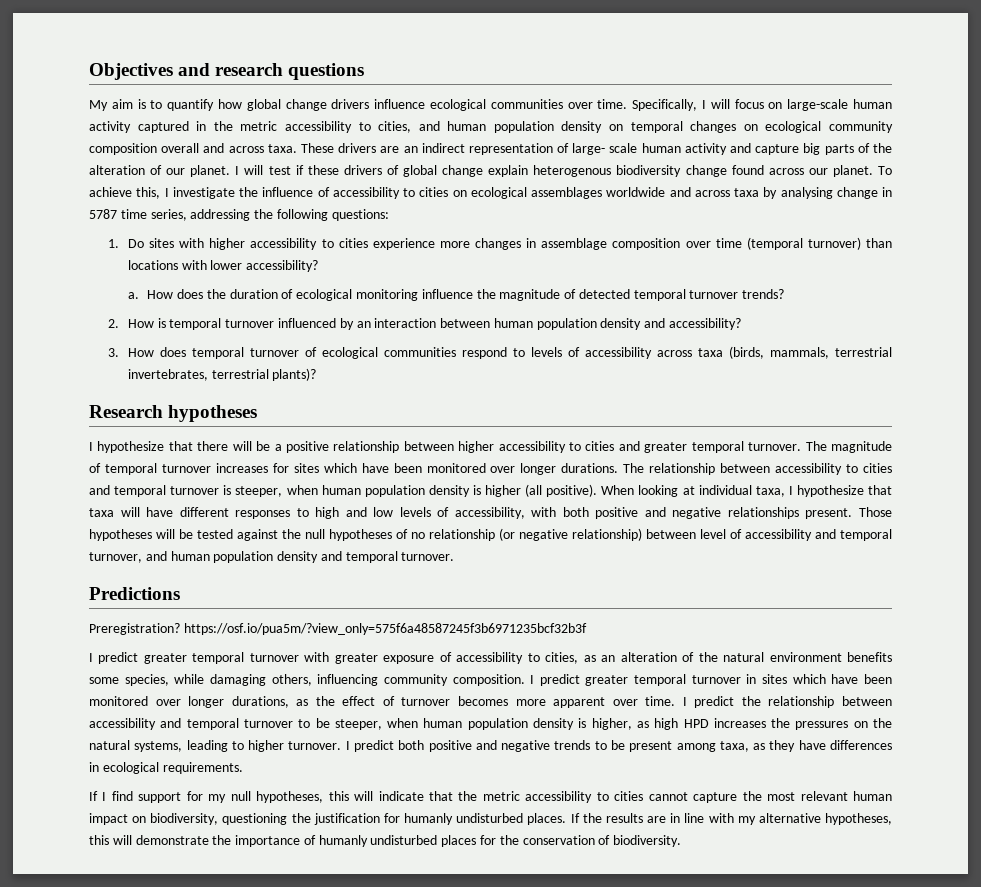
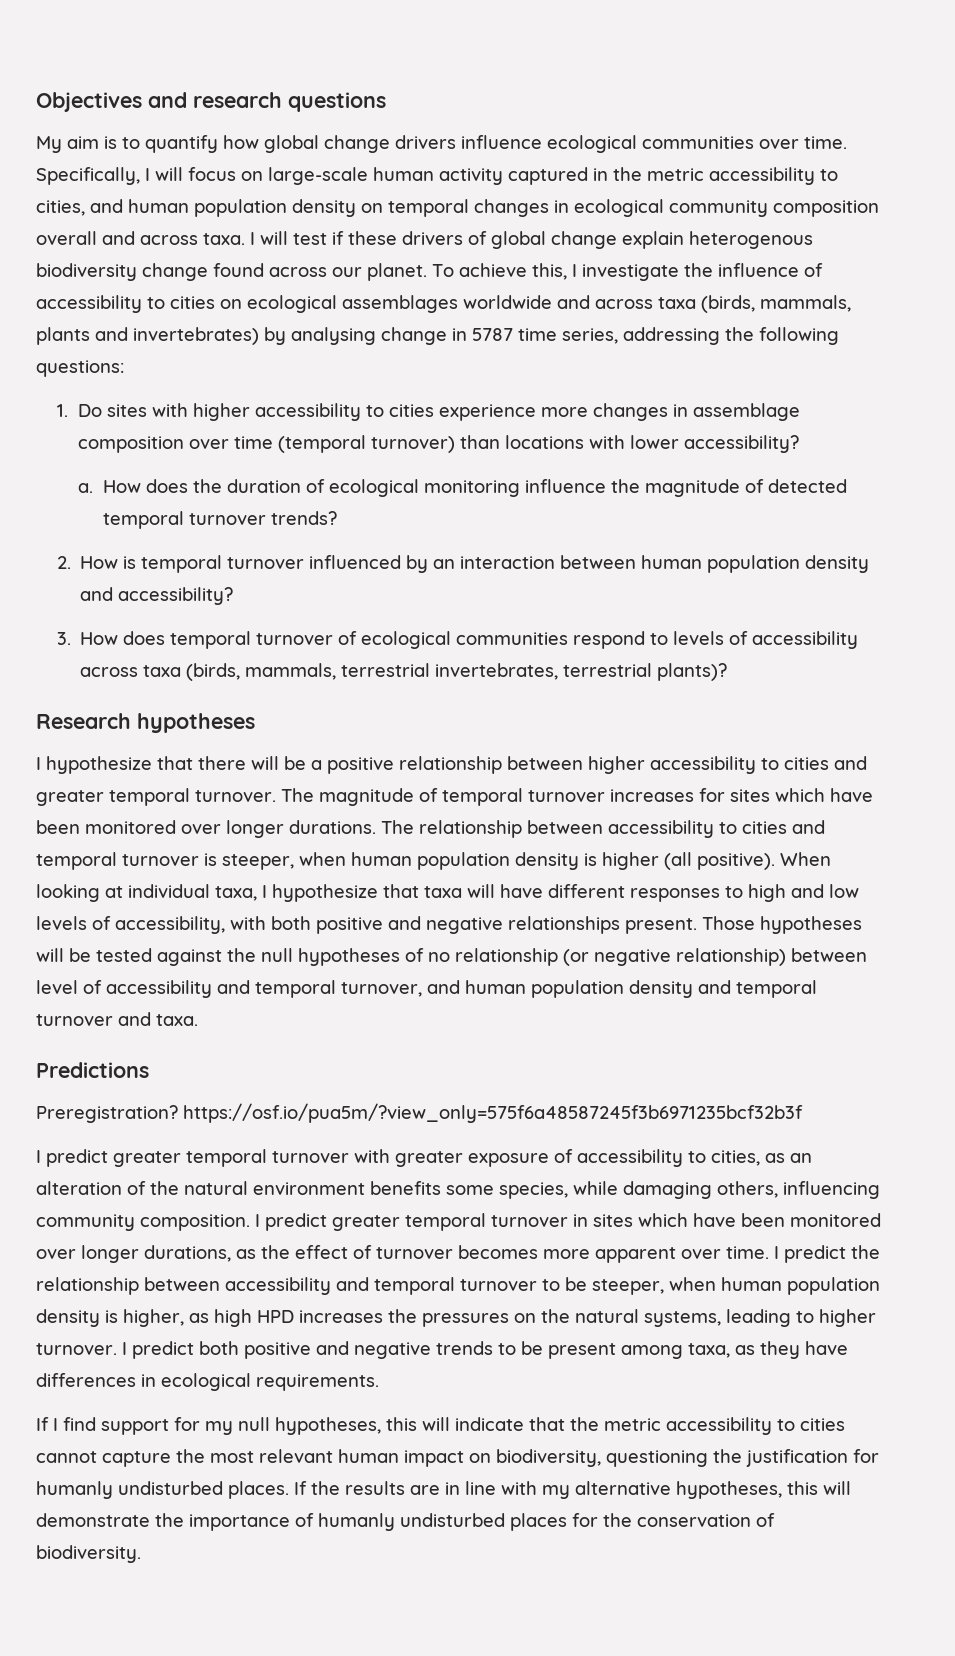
[743,124,758,131] on -> [554,200,569,213] in
[300,143,892,155] [89,165,231,177] These drivers are an indirect representation of large- scale human activity and capture big parts of the alteration of our planet. -> (245, 239) none
(759, 192) none -> [701,295,851,313] [36,327,259,345] (birds, mammals, plants and invertebrates)
[401,552,455,561] turnover. -> [36,1012,198,1026] turnover and taxa.

